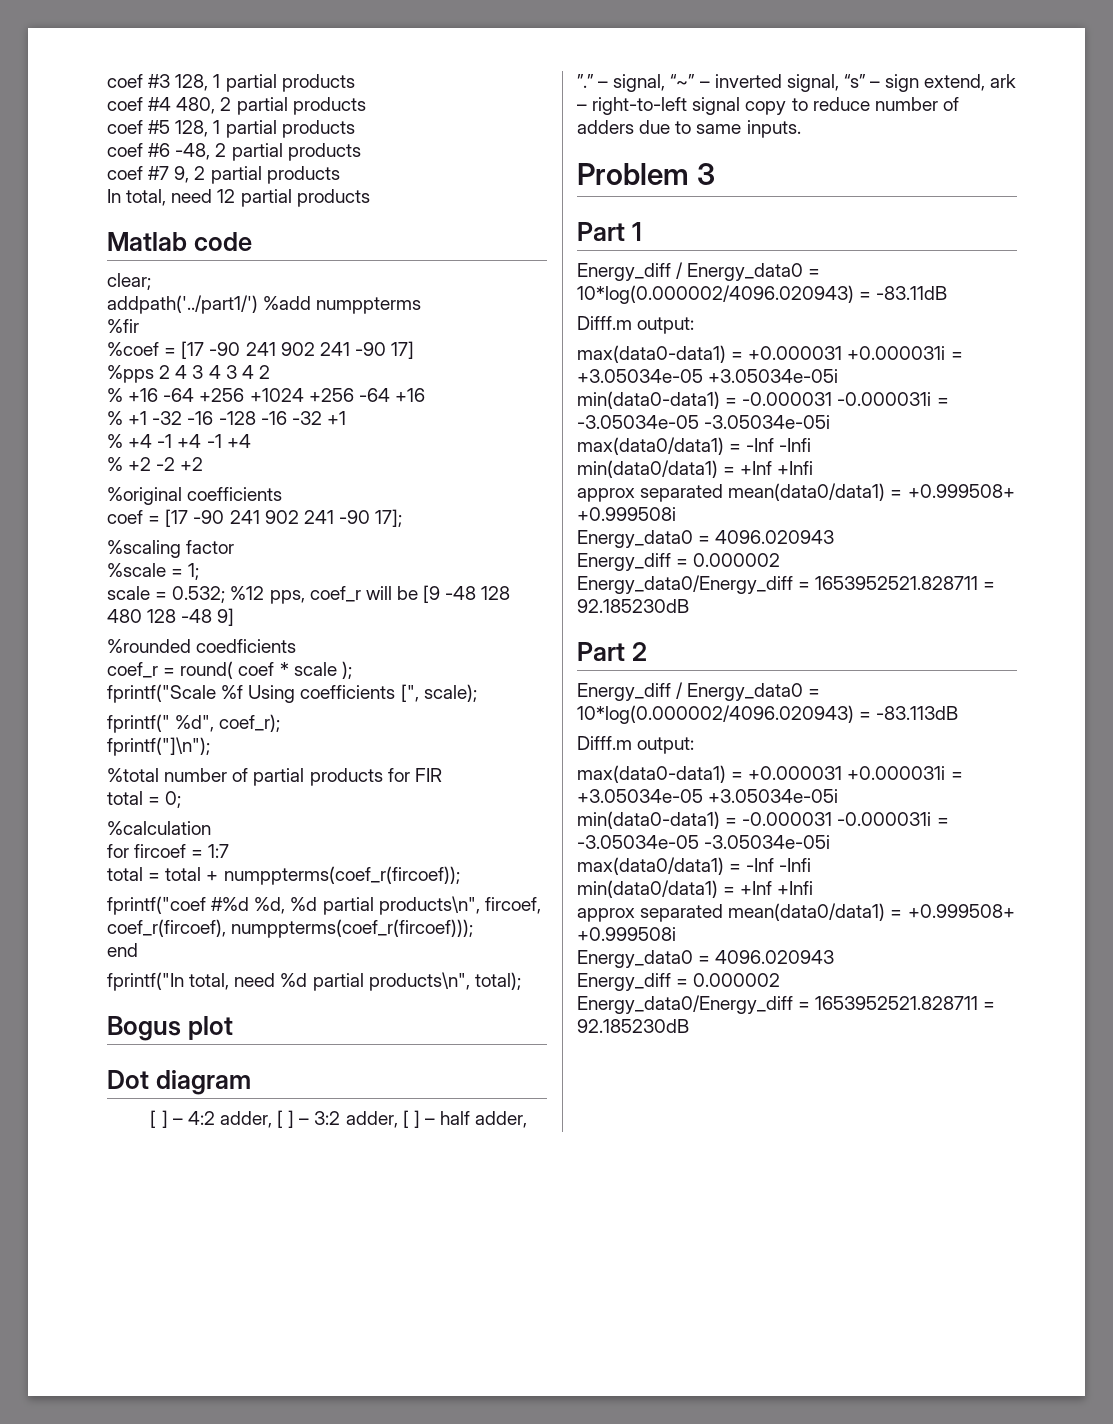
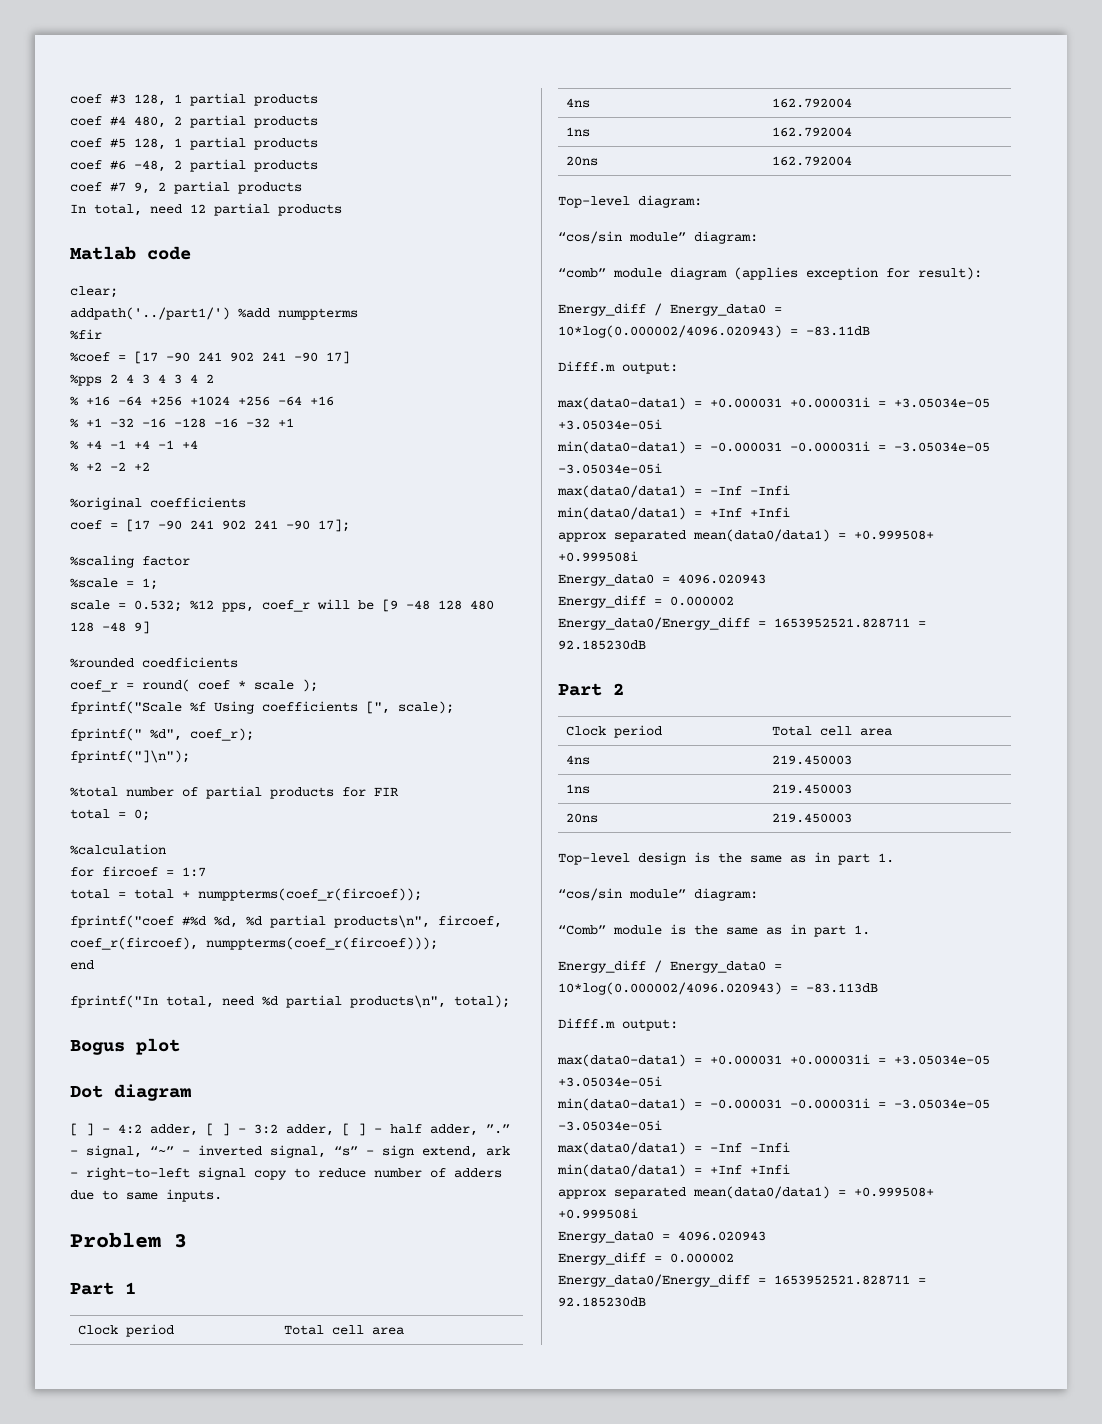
(642, 231) none -> [78,1324,175,1337] [284,1325,405,1335] [566,98,591,108] [772,98,853,108] [566,127,591,137] [772,127,853,137] [566,156,599,166] [772,156,853,166] [558,195,702,208] [558,231,758,244] [558,267,982,280] // Clock period | Total cell area // 4ns | 162.792004 // 1ns | 162.792004 // 20ns | 162.792004 // Top-level diagram: // “cos/sin module” diagram: // “comb” module diagram (applies exception for result):
(647, 651) none -> [566,725,663,738] [772,726,893,736] [566,755,591,765] [772,755,853,765] [566,784,591,794] [772,784,853,794] [566,813,599,823] [772,813,853,823] [558,852,894,865] [558,888,758,901] [558,924,870,937] // Clock period | Total cell area // 4ns | 219.450003 // 1ns | 219.450003 // 20ns | 219.450003 // Top-level design is the same as in part 1. // “cos/sin module” diagram: // “Comb” module is the same as in part 1.

